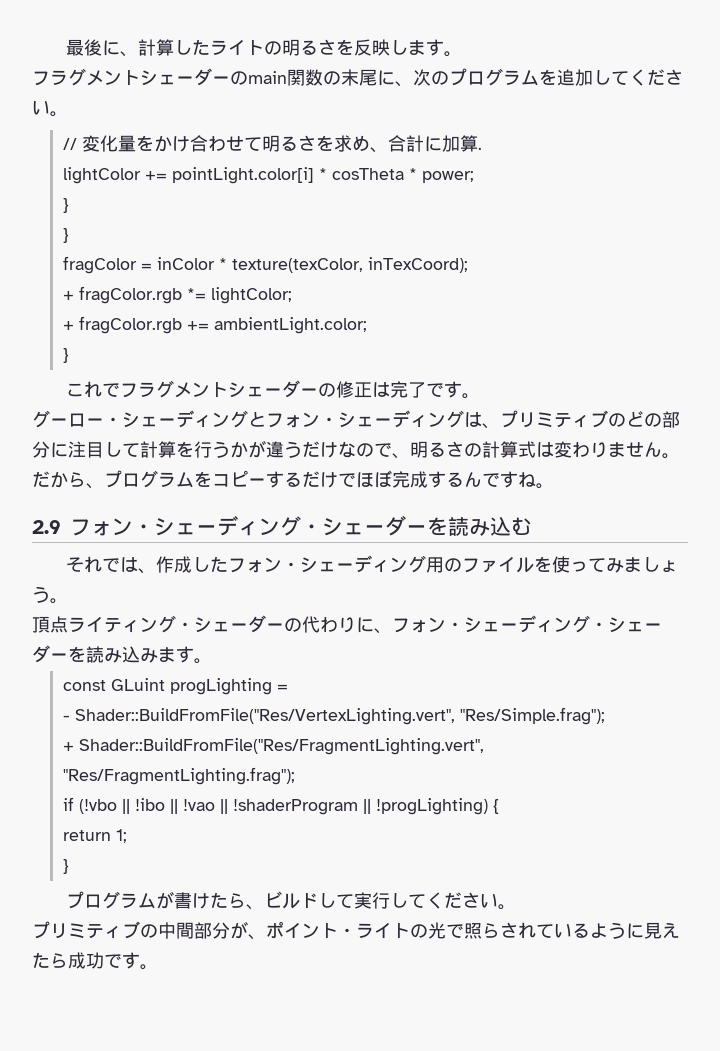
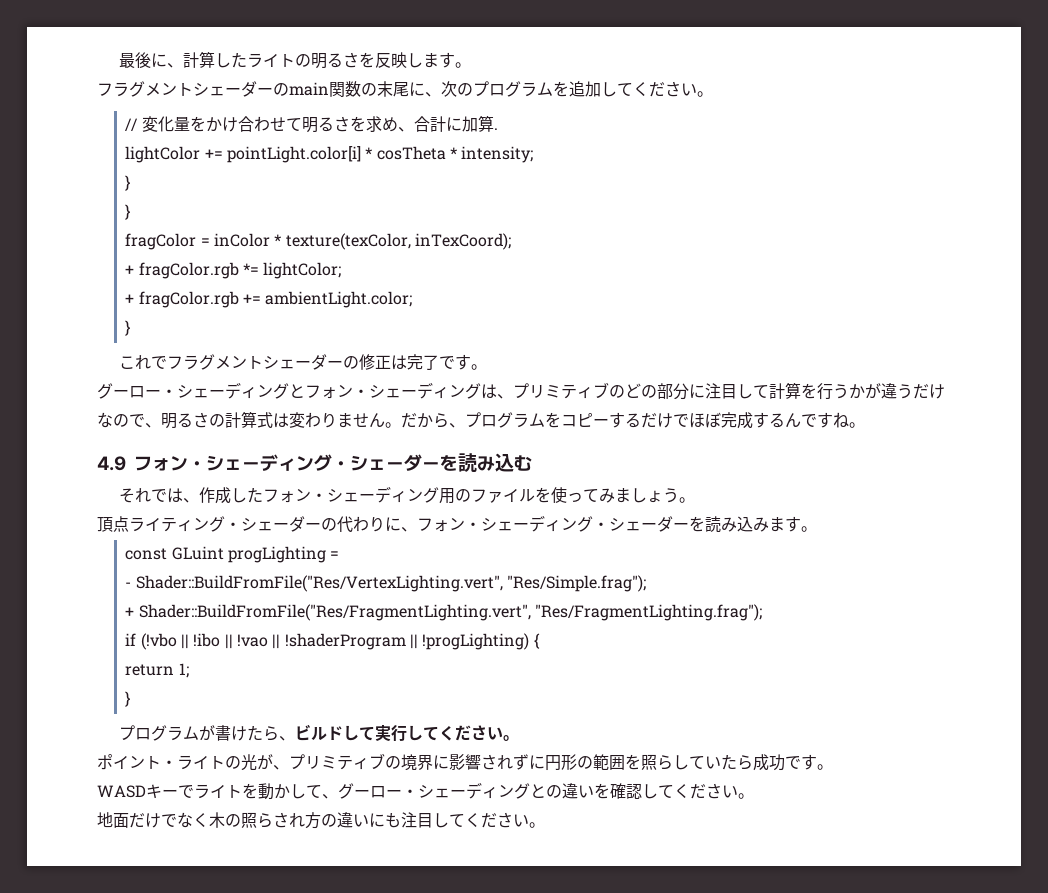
[421,171,474,183] power; -> [461,146,534,163] intensity;
[32,520,61,534] 2.9 -> [97,456,126,471] 4.9
[32,921,266,940] プリミティブの中間部分が、 -> (519, 738) none
[446,922,680,939] [32,952,140,969] で照らされているように見えたら成功です -> [257,753,833,771] [97,782,754,800] [97,812,529,829] が、プリミティブの境界に影響されずに円形の範囲を照らしていたら成功です。 // WASDキーでライトを動かして、グーロー・シェーディングとの違いを確認してください。 // 地面だけでなく木の照らされ方の違いにも注目してください

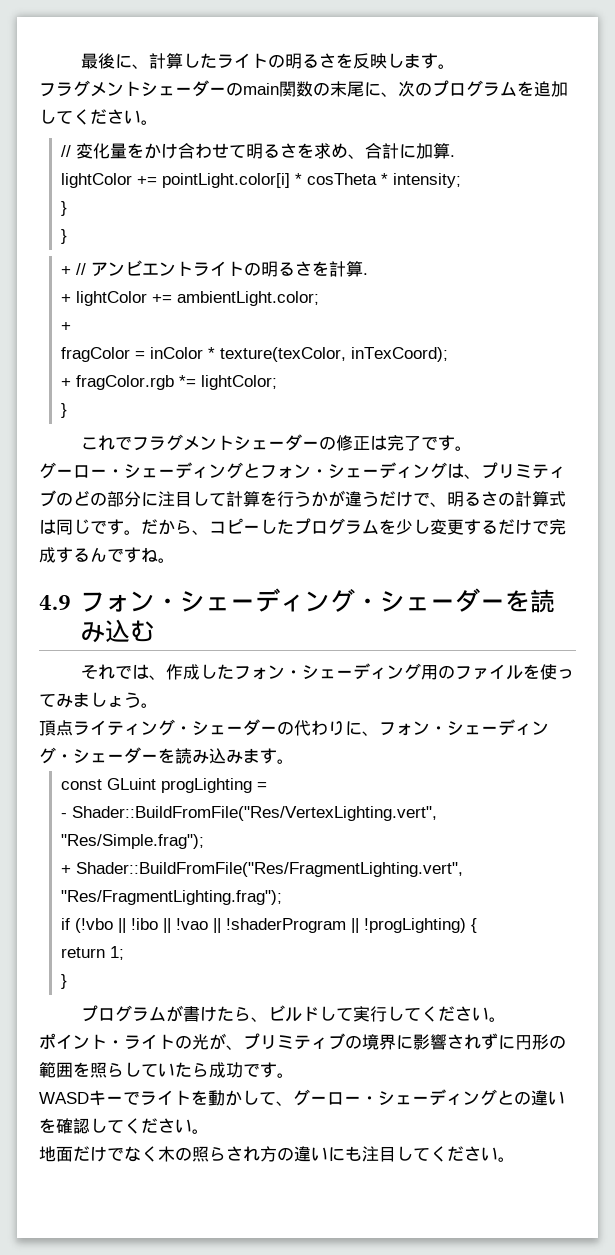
(131, 212) none -> [61,260,369,277] [61,291,320,306] [61,322,72,331] // + // アンビエントライトの明るさを計算. // + lightColor += ambientLight.color; // +
[125,291,413,308] // + fragColor.rgb += ambientLight.color; -> (278, 382) none
[97,412,129,428] なの -> (413, 499) none
[289,412,609,428] 変わりません。だから、プログラムをコピー -> [56,518,464,535] 同じです。だから、コピーしたプログラムを少し変更
[689,412,721,428] ほぼ -> (549, 527) none

